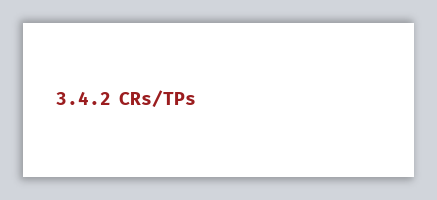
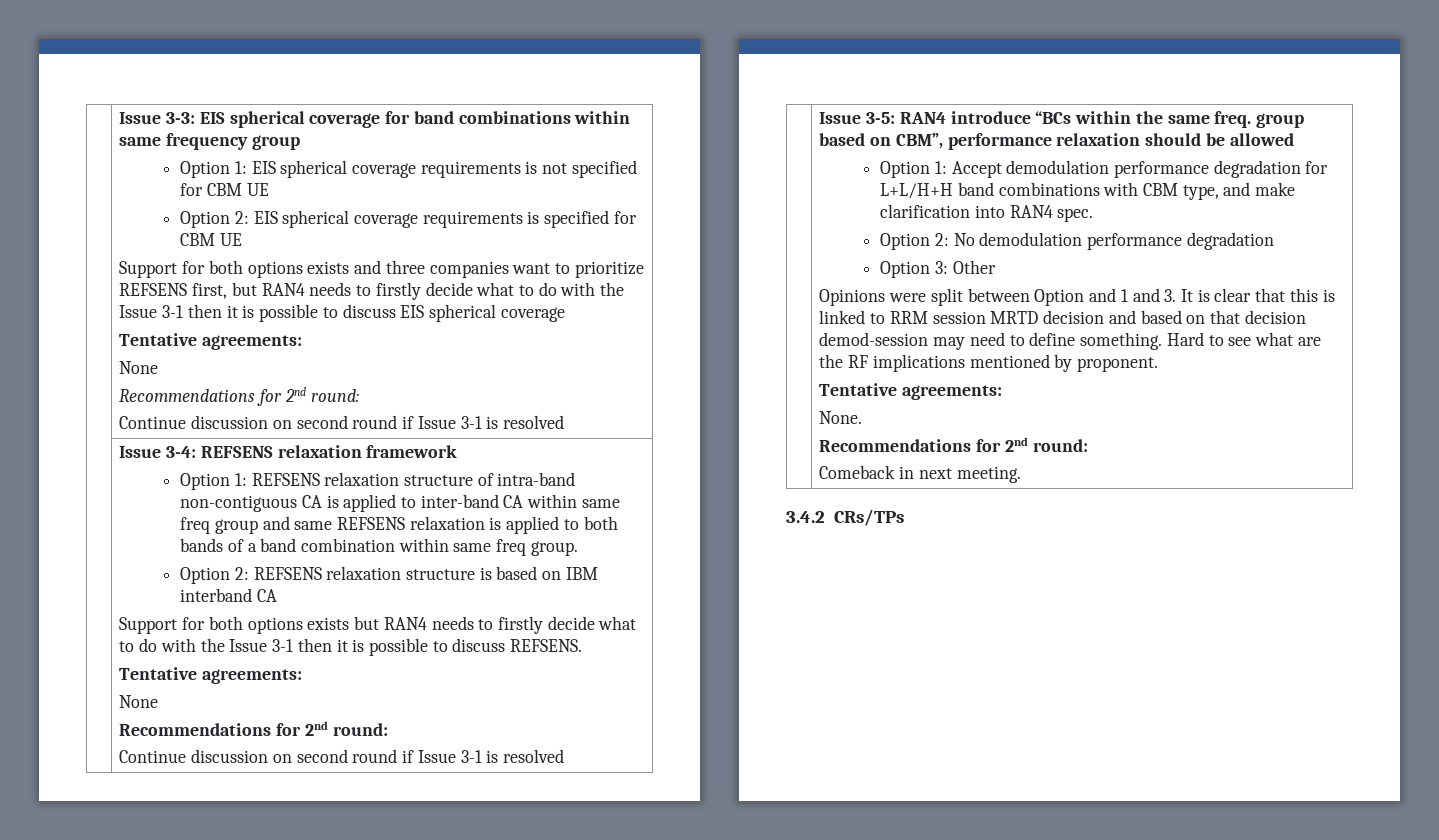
(56, 98) none -> [119,111,631,128] [119,133,300,150] [180,160,637,178] [180,183,269,196] [180,210,637,228] [180,233,242,246] [119,260,644,278] [119,282,625,300] [119,304,565,322] [119,333,303,350] [119,361,159,374] [119,387,359,406] [119,415,564,429] [119,445,458,458] [180,472,576,490] [180,494,620,512] [180,516,618,534] [180,538,578,556] [180,566,598,584] [180,588,277,602] [119,616,637,634] [119,638,583,656] [119,667,303,684] [119,695,159,708] [119,721,388,736] [119,749,564,763] [819,111,1304,128] [819,133,1294,150] [880,160,1329,178] [880,182,1296,200] [880,204,1094,222] [880,232,1274,250] [880,260,996,278] [819,288,1335,306] [819,310,1306,324] [819,332,1321,350] [819,354,1159,372] [819,383,1003,400] [819,411,863,424] [819,437,1088,452] [819,465,1021,483] | Issue 3-3: EIS spherical coverage for band combinations within same frequency group // Option 1: EIS spherical coverage requirements is not specified for CBM UE // Option 2: EIS spherical coverage requirements is specified for CBM UE // Support for both options exists and three companies want to prioritize REFSENS first, but RAN4 needs to firstly decide what to do with the Issue 3-1 then it is possible to discuss EIS spherical coverage // Tentative agreements: // None // Recommendations for 2nd round: // Continue discussion on second round if Issue 3-1 is resolved // | Issue 3-4: REFSENS relaxation framework // Option 1: REFSENS relaxation structure of intra-band non-contiguous CA is applied to inter-band CA within same freq group and same REFSENS relaxation is applied to both bands of a band combination within same freq group. // Option 2: REFSENS relaxation structure is based on IBM interband CA // Support for both options exists but RAN4 needs to firstly decide what to do with the Issue 3-1 then it is possible to discuss REFSENS. // Tentative agreements: // None // Recommendations for 2nd round: // Continue discussion on second round if Issue 3-1 is resolved // | Issue 3-5: RAN4 introduce “BCs within the same freq. group based on CBM”, performance relaxation should be allowed // Option 1: Accept demodulation performance degradation for L+L/H+H band combinations with CBM type, and make clarification into RAN4 spec. // Option 2: No demodulation performance degradation // Option 3: Other // Opinions were split between Option and 1 and 3. It is clear that this is linked to RRM session MRTD decision and based on that decision demod-session may need to define something. Hard to see what are the RF implications mentioned by proponent. // Tentative agreements: // None. // Recommendations for 2nd round: // Comeback in next meeting. //

